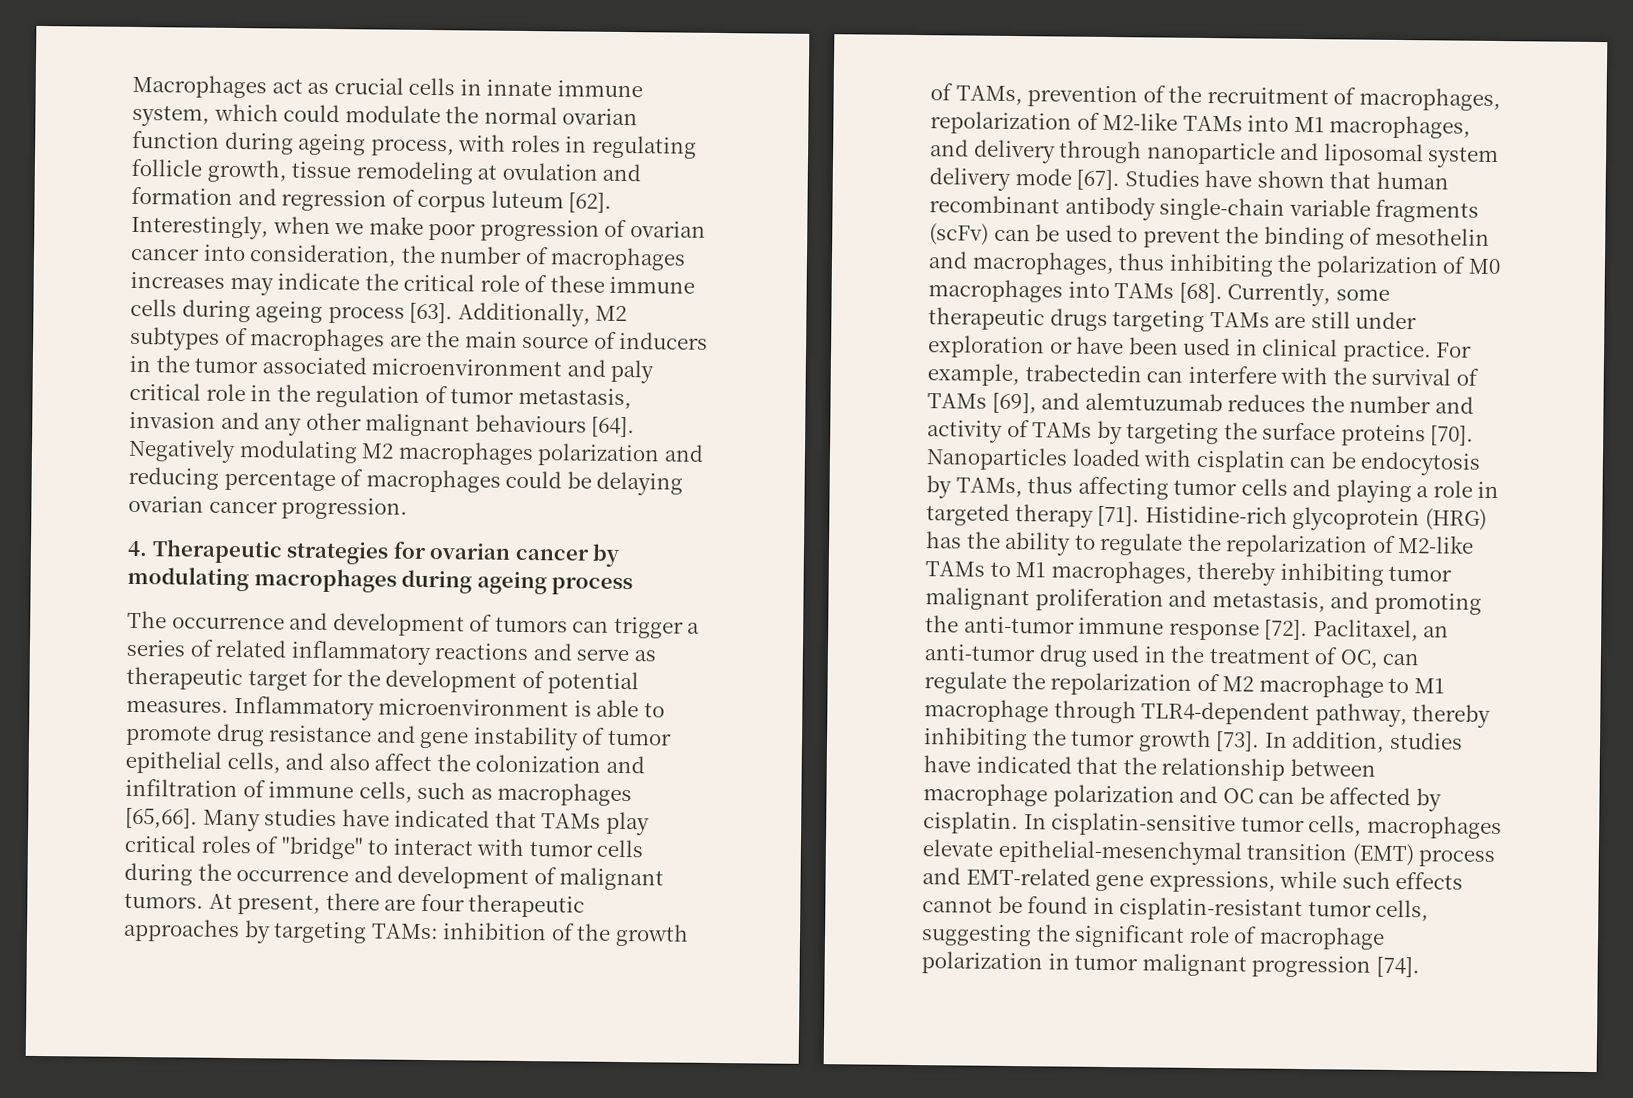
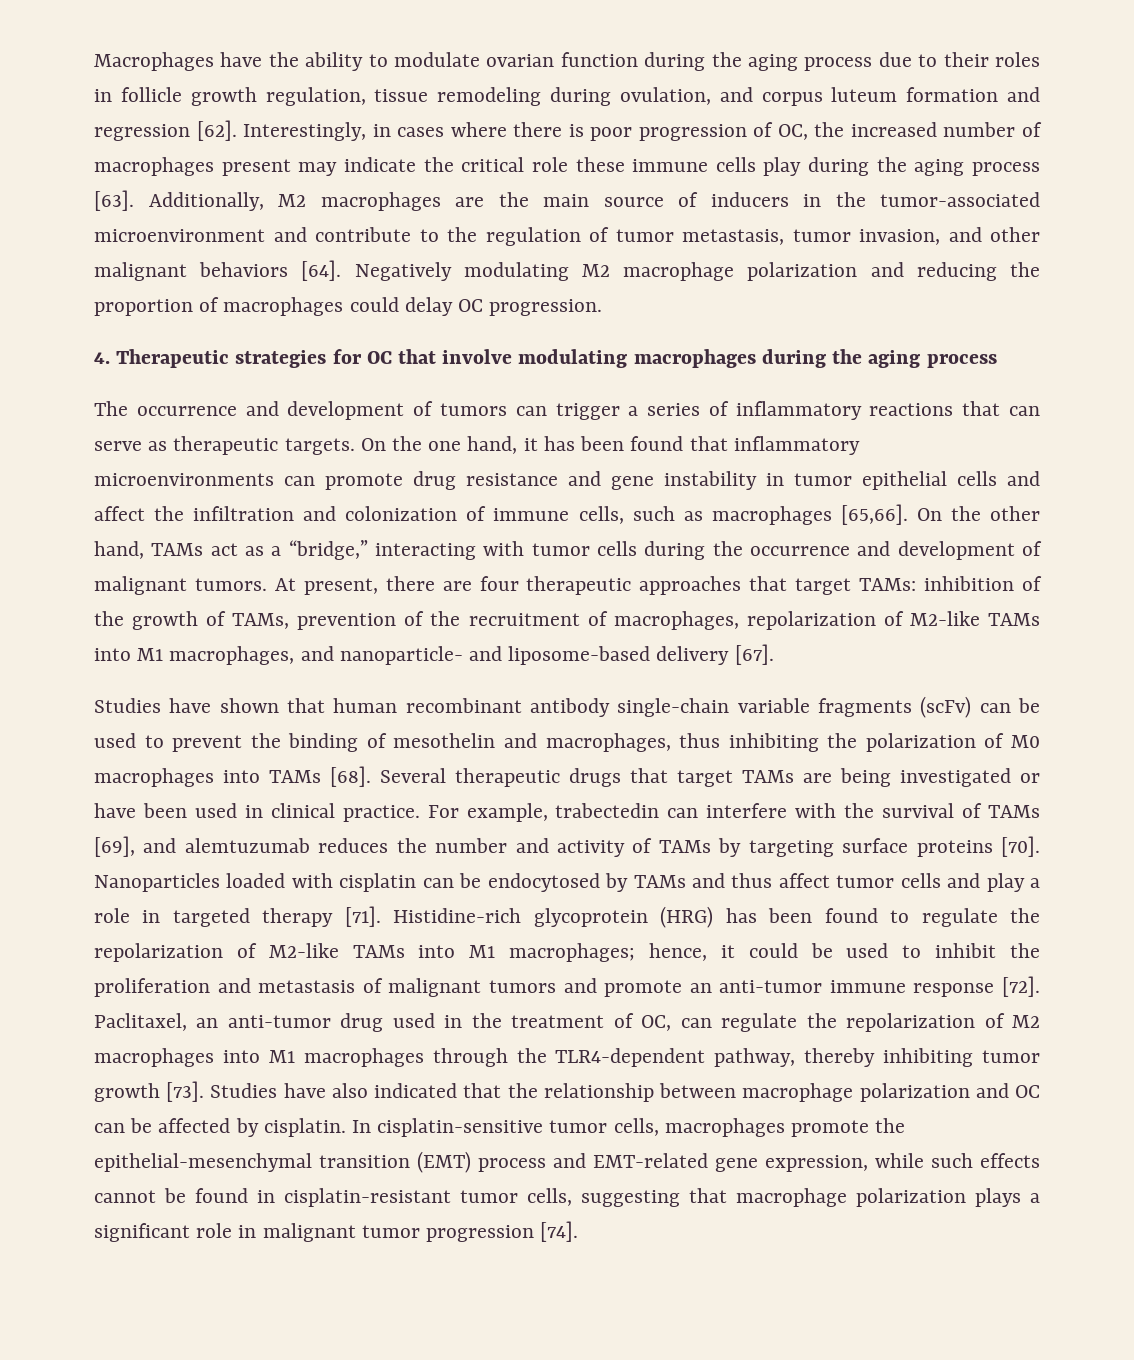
[271,77,643,98] [132,103,639,127] [132,130,697,159] [131,158,642,185] [131,186,613,213] [131,214,706,242] [130,244,436,267] act as crucial cells in innate immune system, which could modulate the normal ovarian function during ageing process, with roles in regulating follicle growth, tissue remodeling at ovulation and formation and regression of corpus luteum [62]. Interestingly, when we make poor progression of ovarian cancer into consideration, the -> [220,52,1040,71] [94,87,1041,106] [94,120,937,141] have the ability to modulate ovarian function during the aging process due to their roles in follicle growth regulation, tissue remodeling during ovulation, and corpus luteum formation and regression [62]. Interestingly, in cases where there is poor progression of OC, the increased
[130,271,225,289] increases -> [221,159,291,176] present
[524,274,548,293] of -> (568, 164) none
[181,299,324,323] during ageing -> [763,157,965,176] play during the aging
[130,326,248,351] subtypes of -> (306, 200) none
[194,356,655,384] [129,382,273,402] tumor associated microenvironment and paly critical role in -> [880,192,1040,207] [94,227,439,242] tumor-associated microenvironment and contribute to
[129,411,303,436] invasion and any -> [792,227,982,245] tumor invasion, and
[474,414,587,433] behaviours -> [199,262,289,277] behaviors
[397,441,534,466] macrophages -> [623,262,735,281] macrophage
[223,469,336,492] percentage -> [1010,262,1041,277] [94,299,193,316] the proportion
[566,471,684,496] [128,495,278,514] be delaying ovarian cancer -> [404,297,484,316] delay OC
[429,543,621,567] ovarian cancer by -> [366,349,513,364] OC that involve
[476,571,547,595] ageing -> [832,349,921,368] the aging
[215,639,288,658] related -> (729, 408) none
[532,643,573,661] and -> [962,401,1041,416] that can
[247,668,640,695] [126,696,665,721] target for the development of potential measures. Inflammatory microenvironment is able to -> [284,436,860,455] [94,473,315,486] targets. On the one hand, it has been found that inflammatory microenvironments can
[581,727,606,745] of -> [766,473,784,486] in
[226,751,645,774] [125,778,238,798] cells, and also affect the colonization and infiltration -> [957,471,1040,486] [94,506,458,521] cells and affect the infiltration and colonization
[202,808,650,836] [124,834,473,860] Many studies have indicated that TAMs play critical roles of "bridge" to interact -> [916,506,1040,521] [94,540,476,560] On the other hand, TAMs act as a “bridge,” interacting
[243,920,368,944] by targeting -> [749,576,852,595] that target
[972,139,1500,169] [929,167,1072,191] delivery through nanoparticle and liposomal system delivery mode -> [339,646,730,665] nanoparticle- and liposome-based delivery
(1121, 180) none -> (774, 654) //
[1227,282,1390,307] [928,307,1418,332] [927,335,1045,359] Currently, some therapeutic drugs targeting TAMs are still under exploration -> [380,768,1011,787] Several therapeutic drugs that target TAMs are being investigated
[1223,422,1258,440] the -> (834, 848) none
[1360,451,1482,476] [926,475,1169,500] endocytosis by TAMs, thus affecting -> [487,873,830,892] endocytosed by TAMs and thus affect
[1335,479,1412,504] playing -> [986,873,1025,892] play
[966,531,1072,556] the ability -> [768,908,878,923] been found
[989,560,1453,586] [925,587,1482,615] [925,615,959,633] to M1 macrophages, thereby inhibiting tumor malignant proliferation and metastasis, and promoting the -> [418,943,1041,962] [94,978,712,997] into M1 macrophages; hence, it could be used to inhibit the proliferation and metastasis of malignant tumors and promote an
[1258,674,1445,698] [924,699,1137,724] macrophage to M1 macrophage through -> [94,1048,547,1067] macrophages into M1 macrophages through the
[1031,728,1067,746] the -> (974, 1057) none
[1263,730,1463,753] [923,755,971,773] In addition, studies have -> [210,1083,368,1098] Studies have also
[922,839,994,857] elevate -> [791,1118,906,1137] promote the
[1148,870,1276,893] expressions, -> [765,1155,868,1172] expression,
[1035,924,1385,950] [921,951,1247,977] the significant role of macrophage polarization in tumor malignant -> [689,1188,1040,1207] [94,1223,420,1242] that macrophage polarization plays a significant role in malignant tumor

